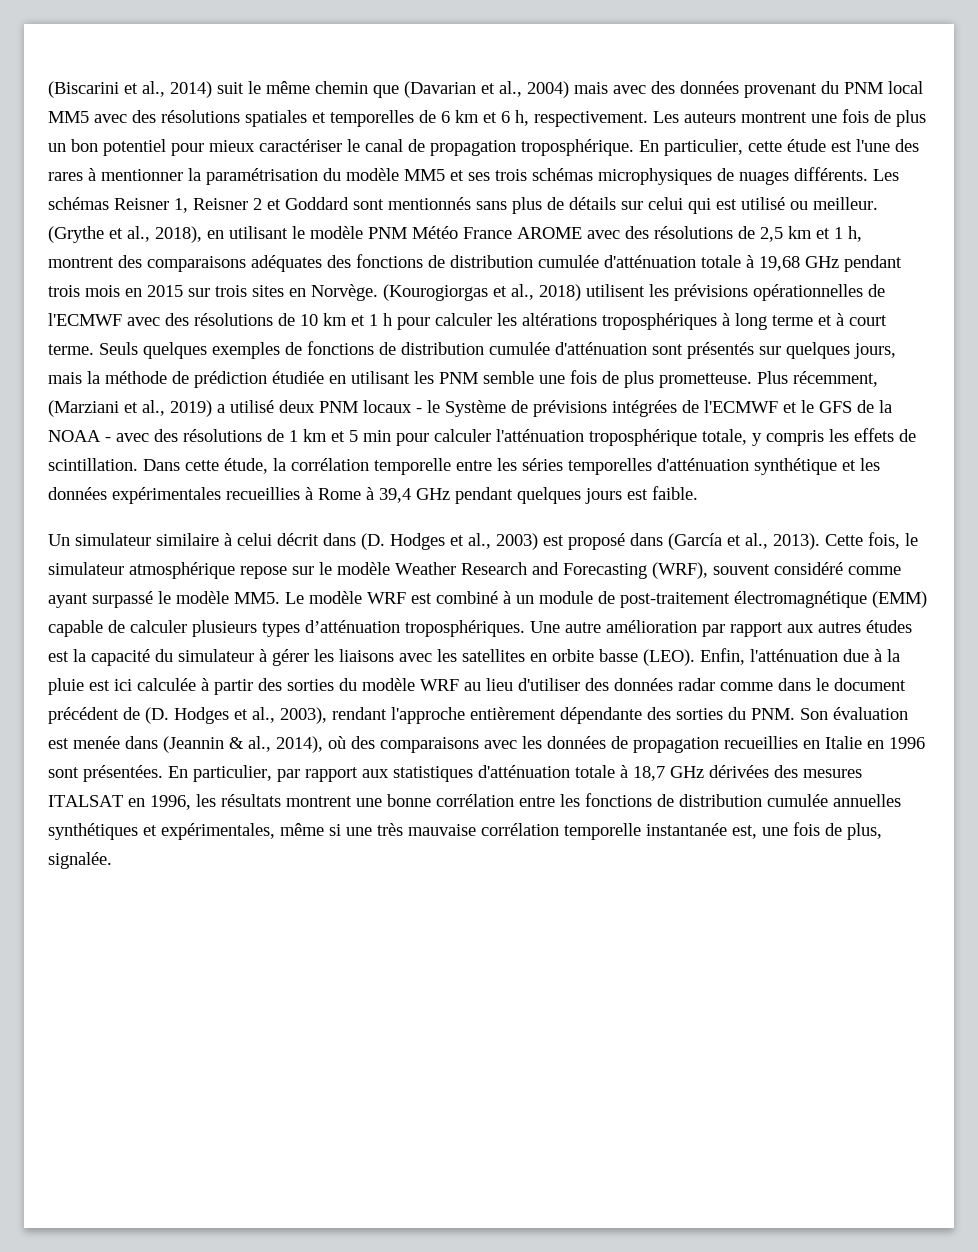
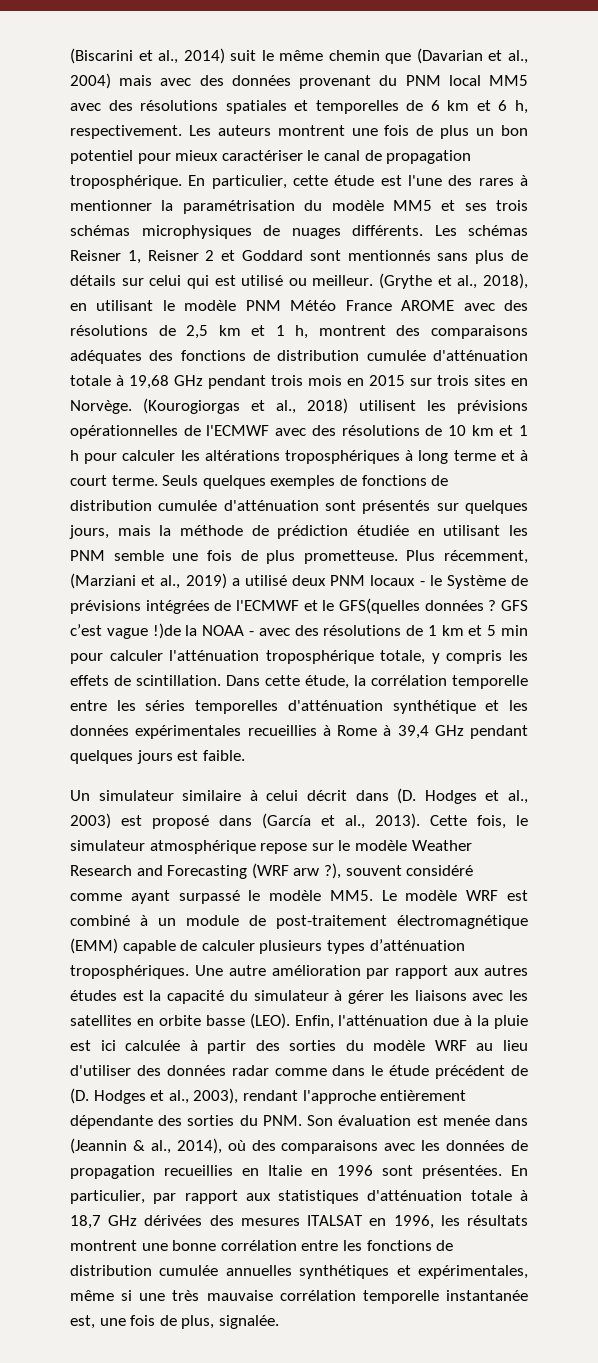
[819,400,874,413] GFS de -> [339,598,528,614] [70,623,181,639] GFS(quelles données ? GFS c’est vague !)de
[652,562,708,579] (WRF), -> [251,863,341,879] (WRF arw ?),
[834,678,906,691] document -> [389,1065,430,1076] étude

